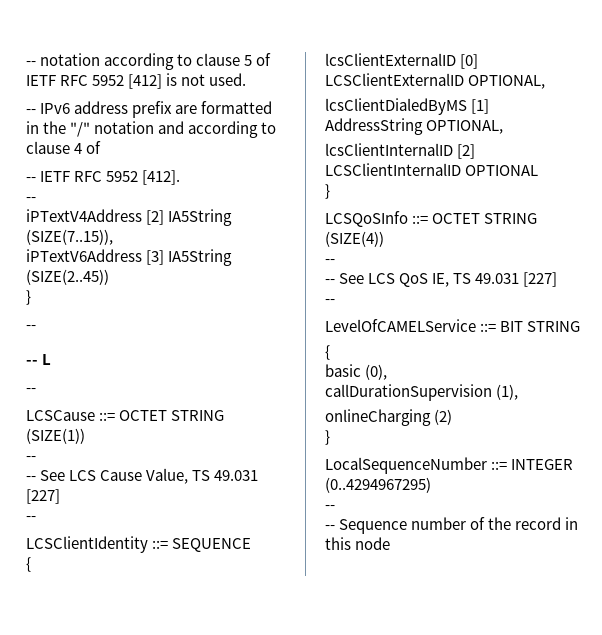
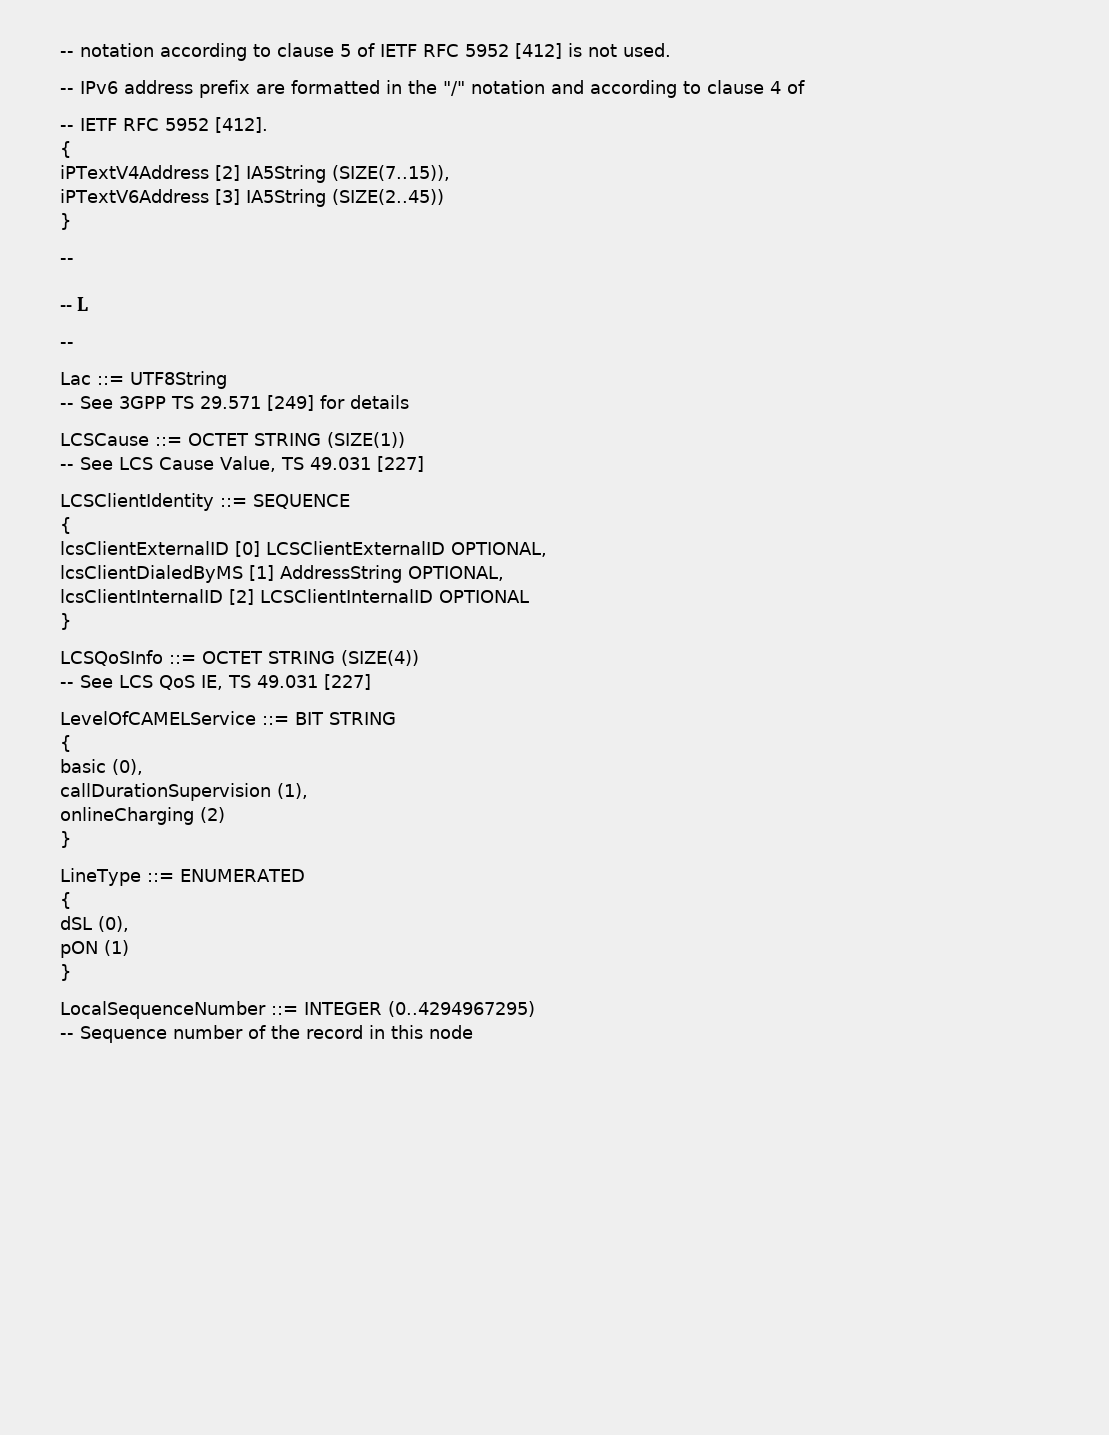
[26,197,36,202] -- -> [60,141,71,158] {
(36, 390) none -> [60,371,227,389] [60,395,409,411] // Lac ::= UTF8String // -- See 3GPP TS 29.571 [249] for details
[26,476,36,481] // -- -> (74, 467) none
[26,516,36,521] // -- -> (424, 464) none
[325,279,335,284] // -- -> (74, 685) none
[325,299,335,304] // -- -> (371, 682) none
(330, 437) none -> [60,868,305,886] [60,892,71,909] [60,916,129,932] [60,940,129,958] [60,964,71,981] // LineType ::= ENUMERATED // { // dSL (0), // pON (1) // }
[325,525,335,530] // -- -> (74, 1036) none

